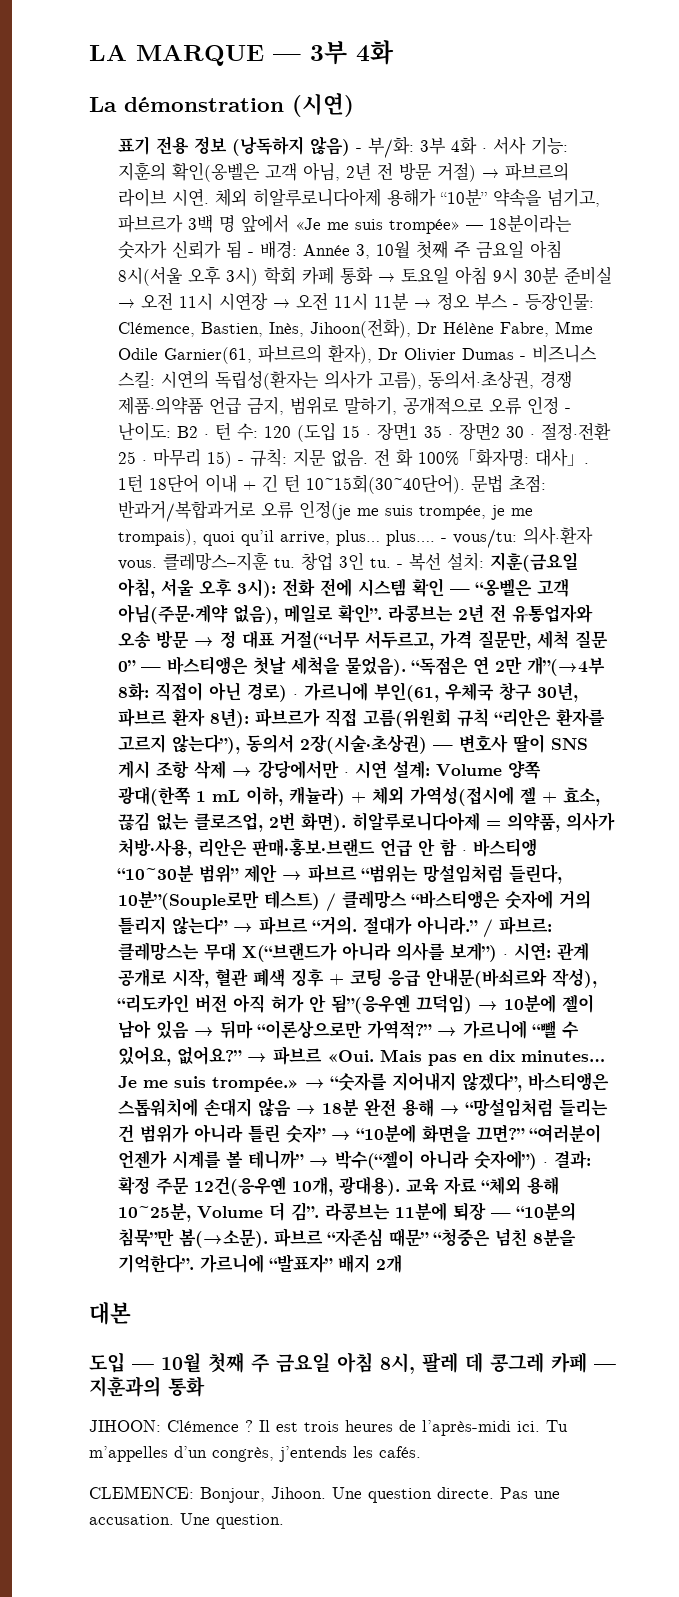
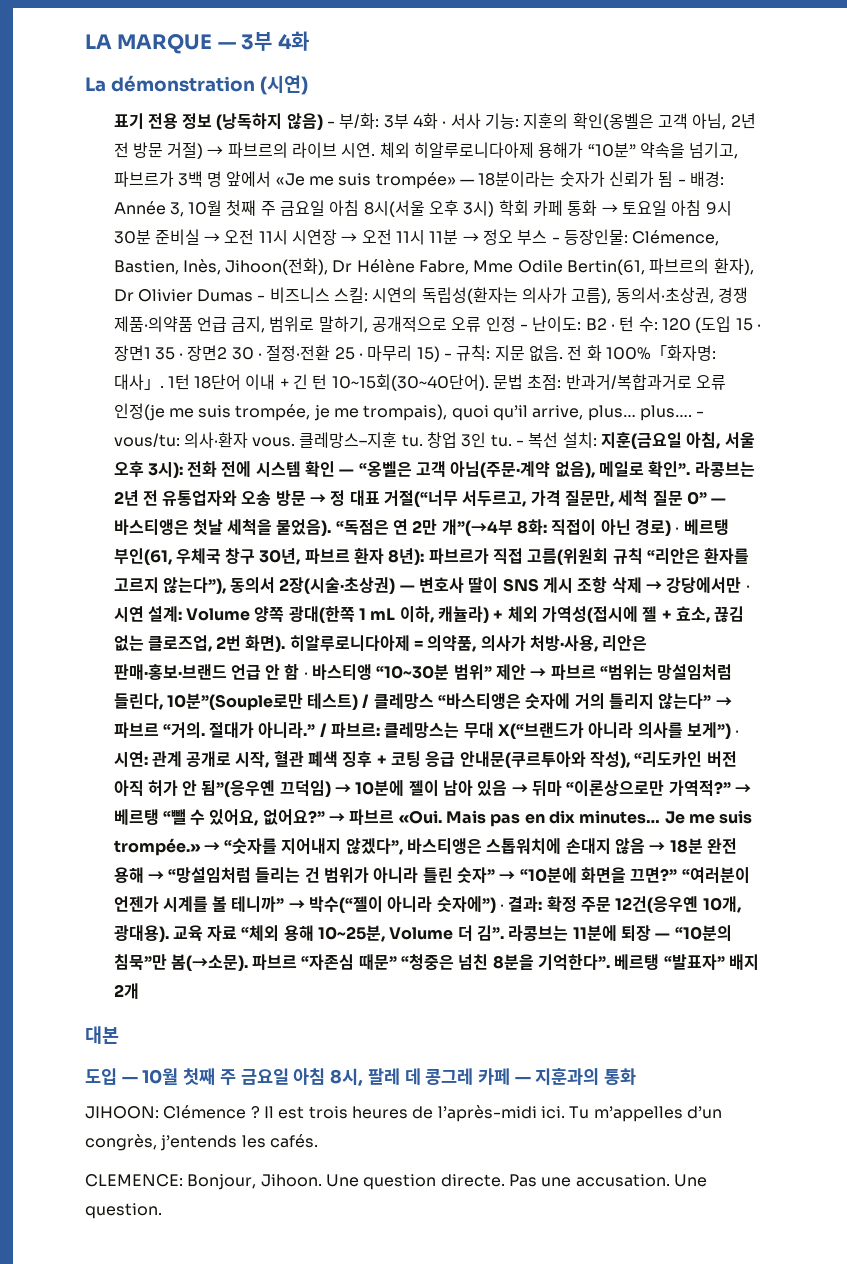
[164,347,253,364] Garnier(61, -> [567,259,646,275] Bertin(61,
[304,682,369,701] 가르니에 -> [683,519,729,535] 베르탱
[426,968,548,988] 안내문(바쇠르와 -> [459,751,586,768] 안내문(쿠르투아와
[463,1020,528,1039] 가르니에 -> [113,809,159,825] 베르탱
[200,1254,265,1273] 가르니에 -> [614,954,660,970] 베르탱

